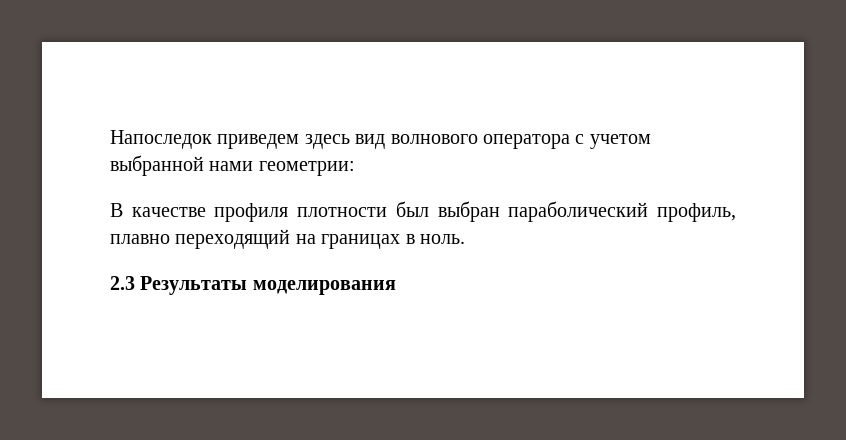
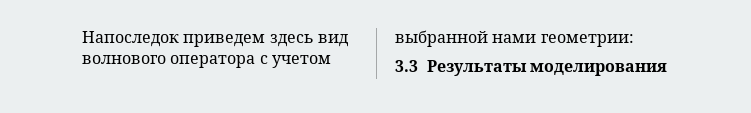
[110,201,736,222] [110,229,465,249] [110,276,135,290] В качестве профиля плотности был выбран параболический профиль, плавно переходящий на границах в ноль. // 2.3 -> [395,60,418,72] 3.3

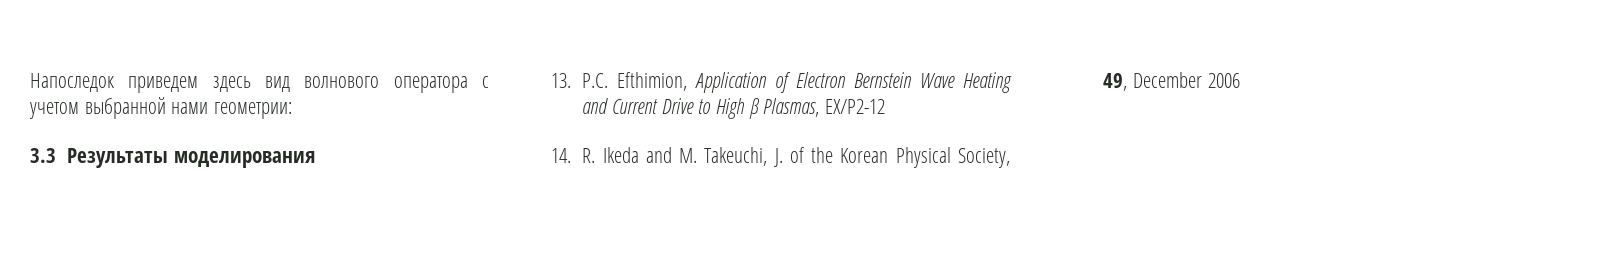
(668, 69) none -> [551,72,1012,93] [582,98,886,119] [551,147,1011,168] [1103,72,1240,91] // 13. P.C. Efthimion, Application of Electron Bernstein Wave Heating and Current Drive to High β Plasmas, EX/P2-12 // 14. R. Ikeda and M. Takeuchi, J. of the Korean Physical Society, 49, December 2006

